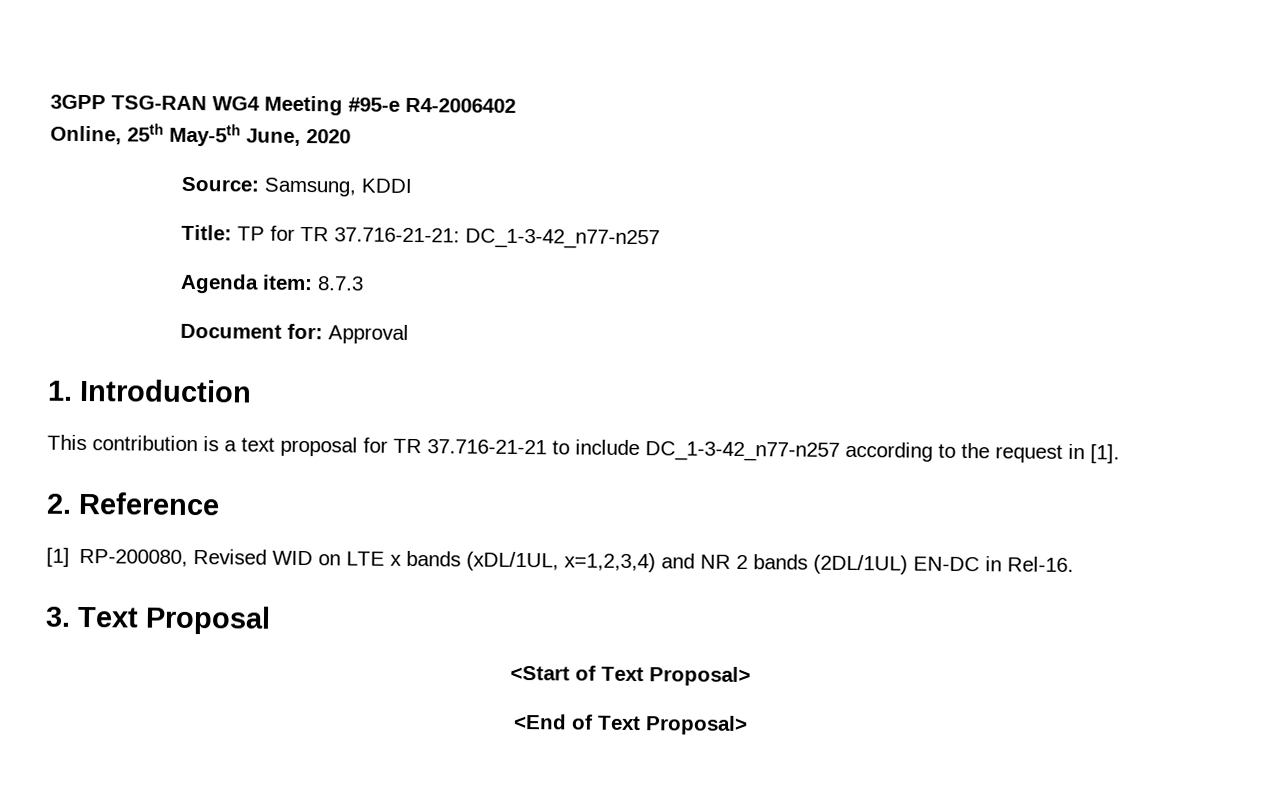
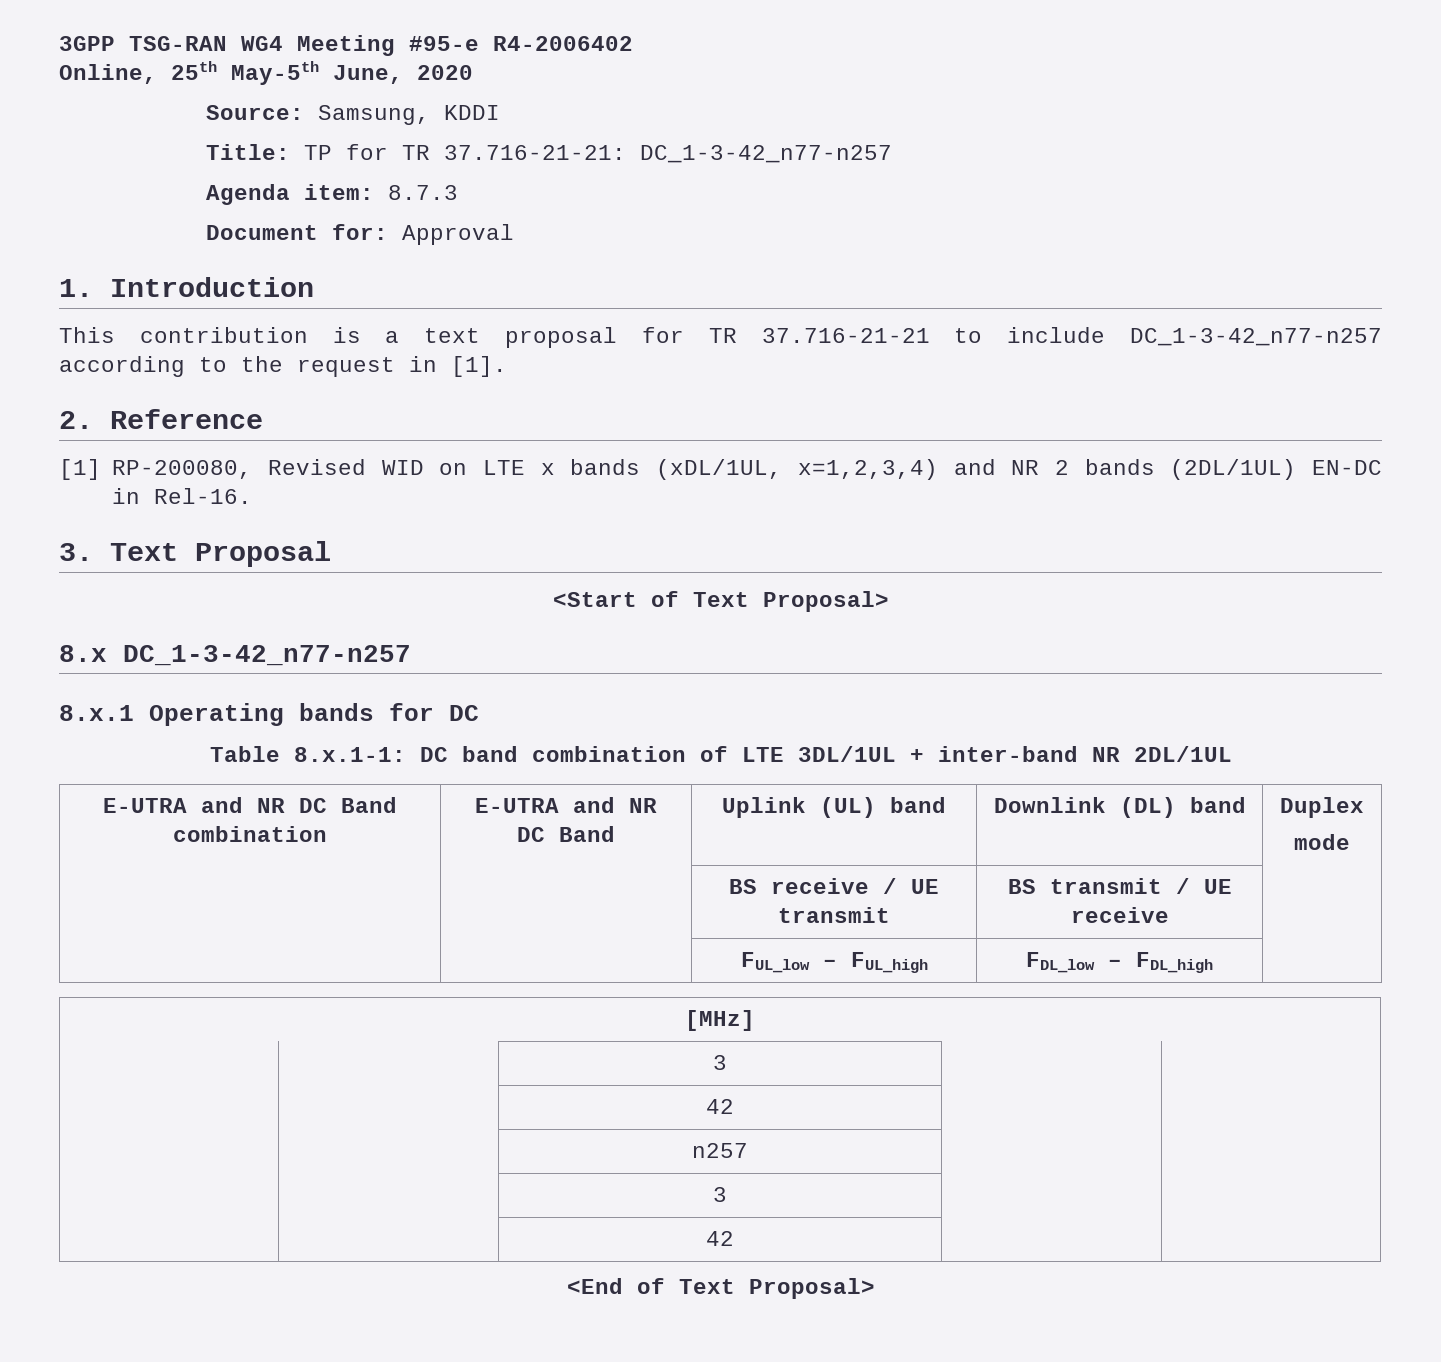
(751, 676) none -> [59,645,411,666] [59,703,479,726] [209,746,1232,762] [102,797,397,813] [173,826,327,842] [475,797,657,813] [517,826,615,842] [722,797,946,818] [993,797,1246,818] [1280,797,1364,818] [1294,834,1350,850] [729,878,939,894] [778,907,890,923] [1007,878,1232,894] [1070,907,1169,923] [740,952,928,973] [1026,952,1213,973] [685,1010,755,1031] [713,1055,727,1070] [706,1099,734,1114] [692,1143,748,1158] [713,1187,727,1202] [706,1231,734,1246] // 8.x DC_1-3-42_n77-n257 // 8.x.1 Operating bands for DC // Table 8.x.1-1: DC band combination of LTE 3DL/1UL + inter-band NR 2DL/1UL // E-UTRA and NR DC Band combination | E-UTRA and NR DC Band | Uplink (UL) band | Downlink (DL) band | Duplex // mode // | | BS receive / UE transmit | BS transmit / UE receive | // | | FUL_low – FUL_high | FDL_low – FDL_high | // [MHz] // | | 3 | | // | | 42 | | // | | n257 | | // | | 3 | | // | | 42 | |

